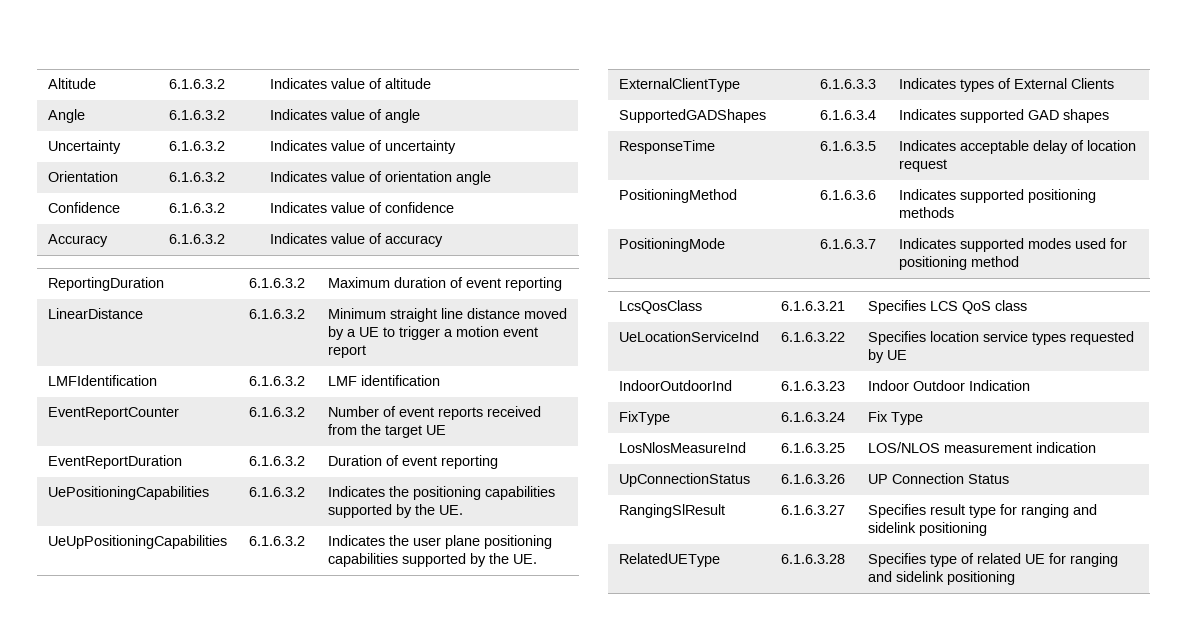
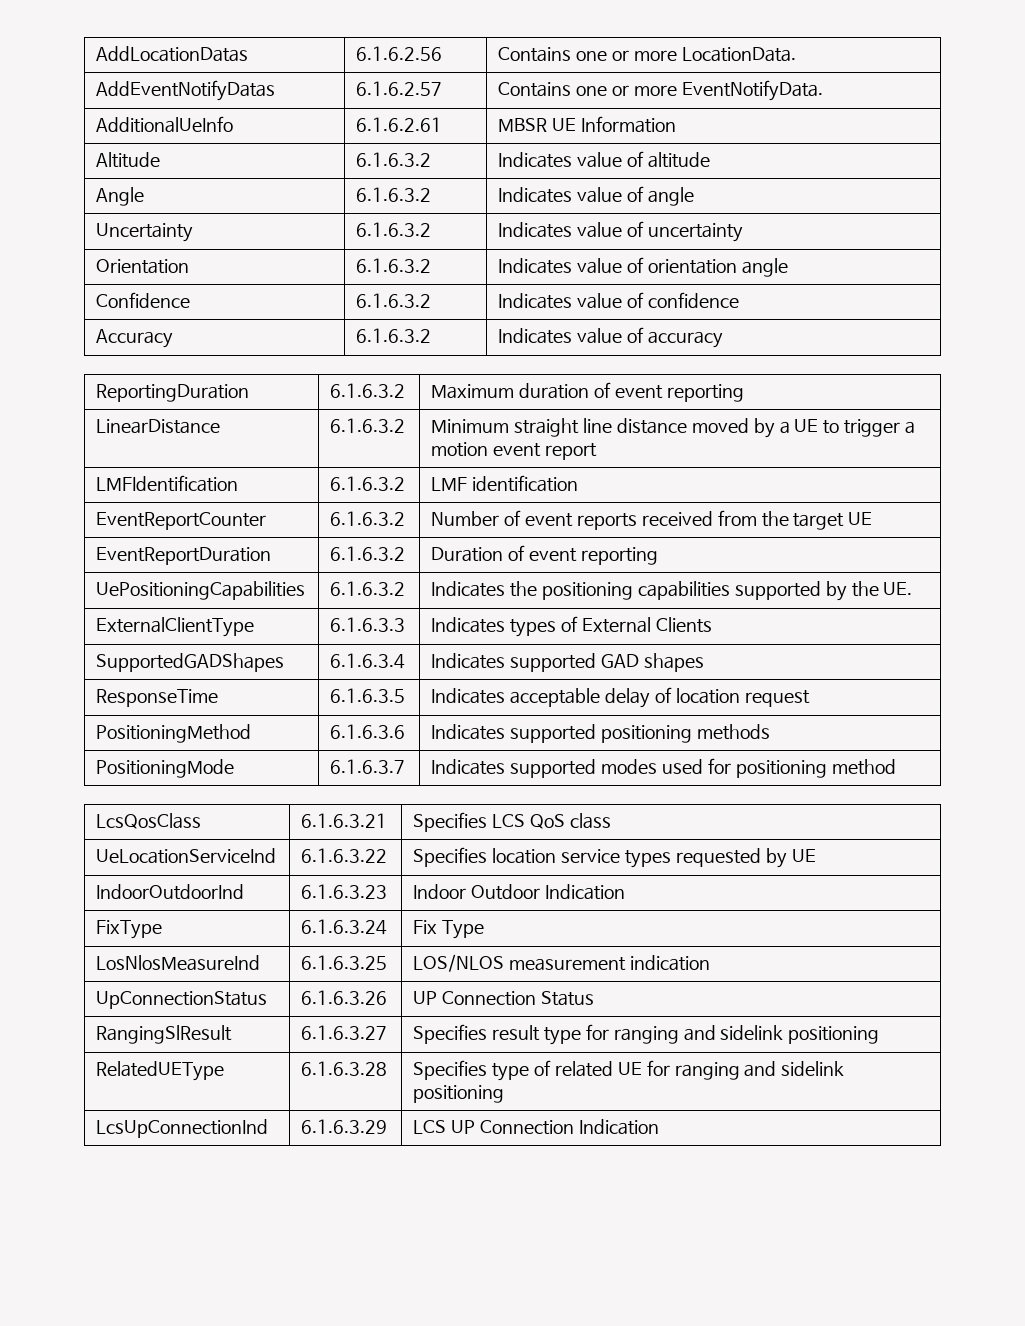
(47, 83) none -> [96,46,249,62] [356,46,443,61] [498,47,796,62] [96,80,276,101] [356,81,443,96] [498,80,823,101] [96,116,234,133] [356,117,443,132] [498,116,677,133] AddLocationDatas | 6.1.6.2.56 | Contains one or more LocationData. // AddEventNotifyDatas | 6.1.6.2.57 | Contains one or more EventNotifyData. // AdditionalUeInfo | 6.1.6.2.61 | MBSR UE Information //
[47,535,227,549] [248,536,305,546] [327,535,552,549] [327,553,537,567] // UeUpPositioningCapabilities | 6.1.6.3.2 | Indicates the user plane positioning capabilities supported by the UE. -> (913, 588) none
(1015, 578) none -> [96,1119,269,1138] [301,1119,388,1134] [413,1119,659,1135] // LcsUpConnectionInd | 6.1.6.3.29 | LCS UP Connection Indication

